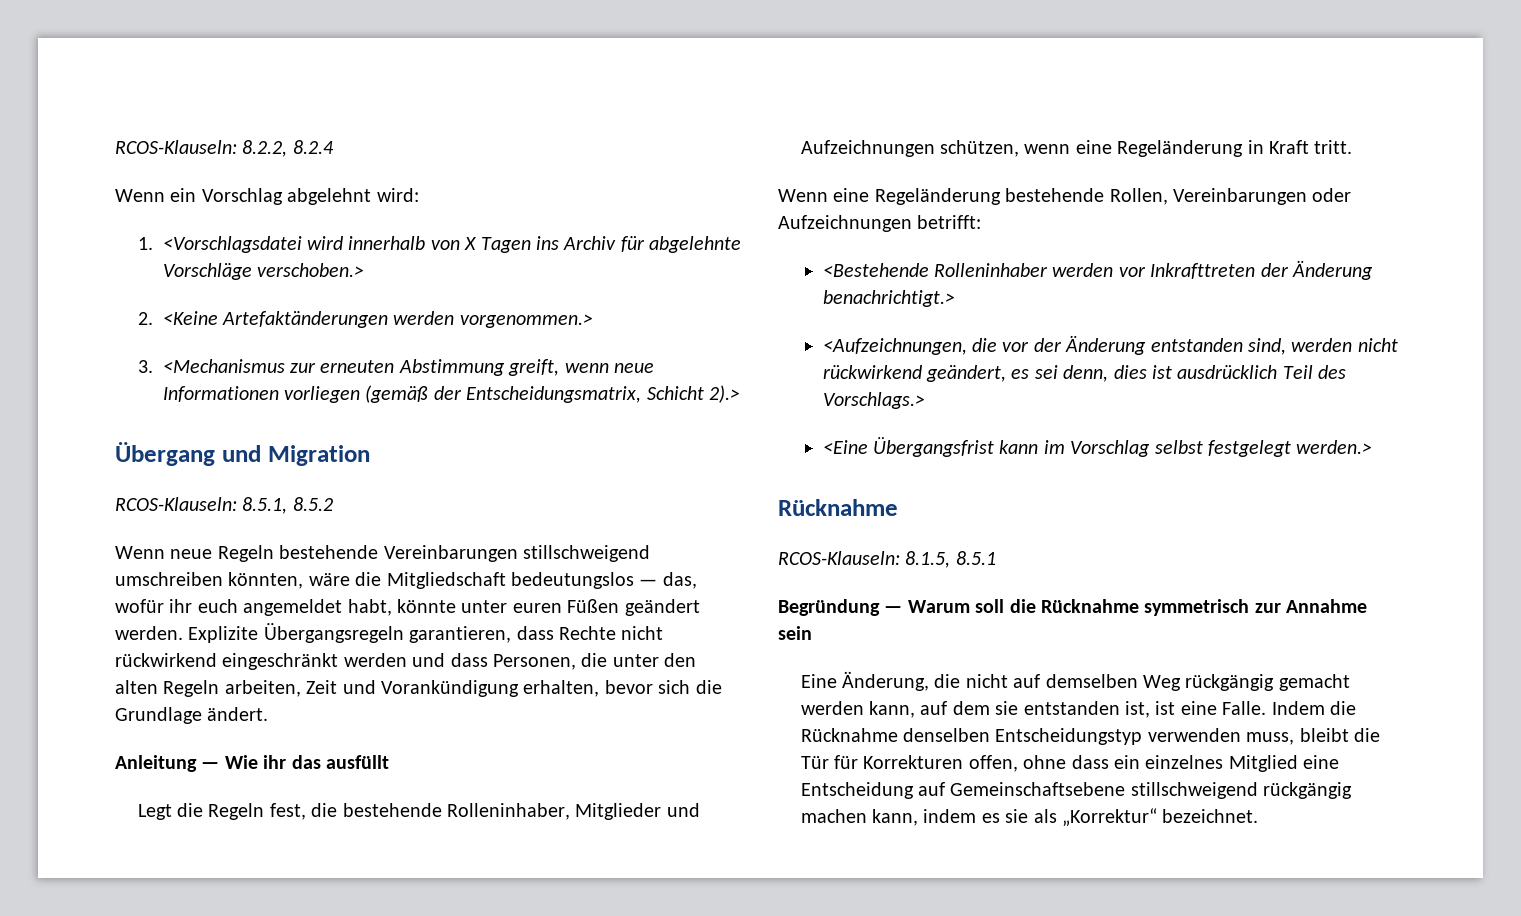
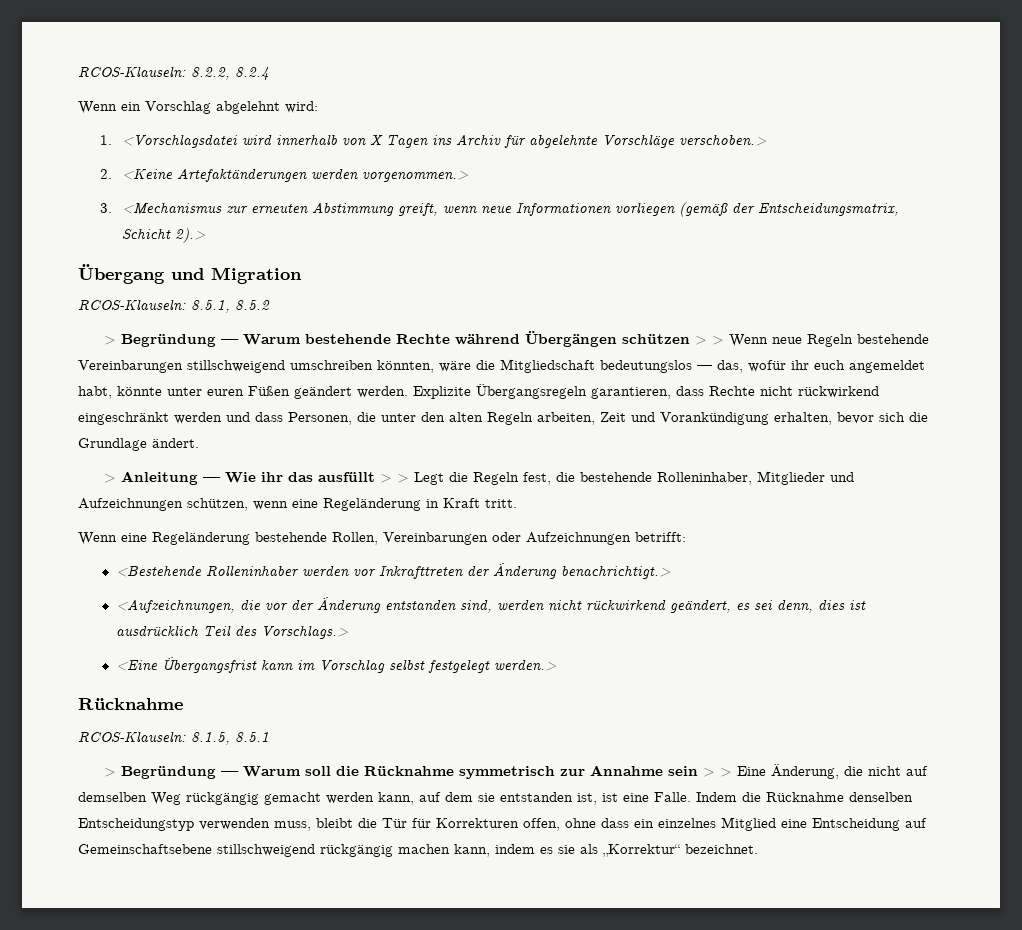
(333, 504) none -> [103,331,724,347] > Begründung — Warum bestehende Rechte während Übergängen schützen > >
(269, 714) none -> [103,474,116,483] >
(389, 762) // -> [379,474,409,483] > >
(996, 558) none -> [103,768,116,777] >
(812, 633) // -> [702,768,732,777] > >

